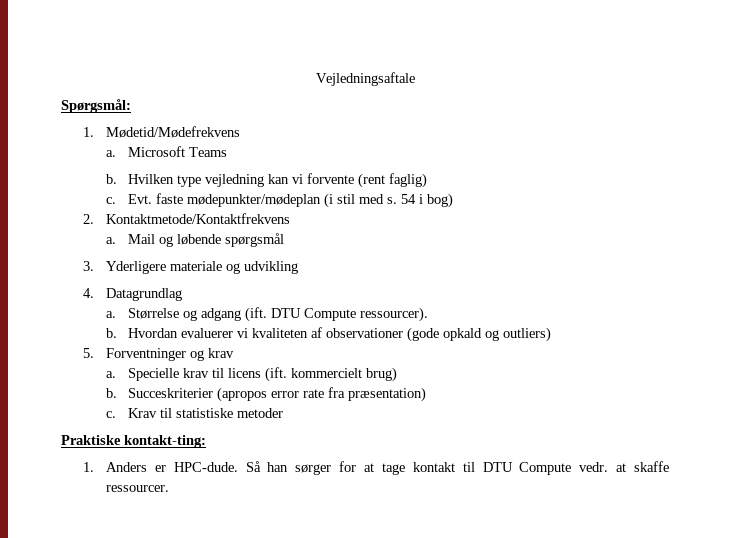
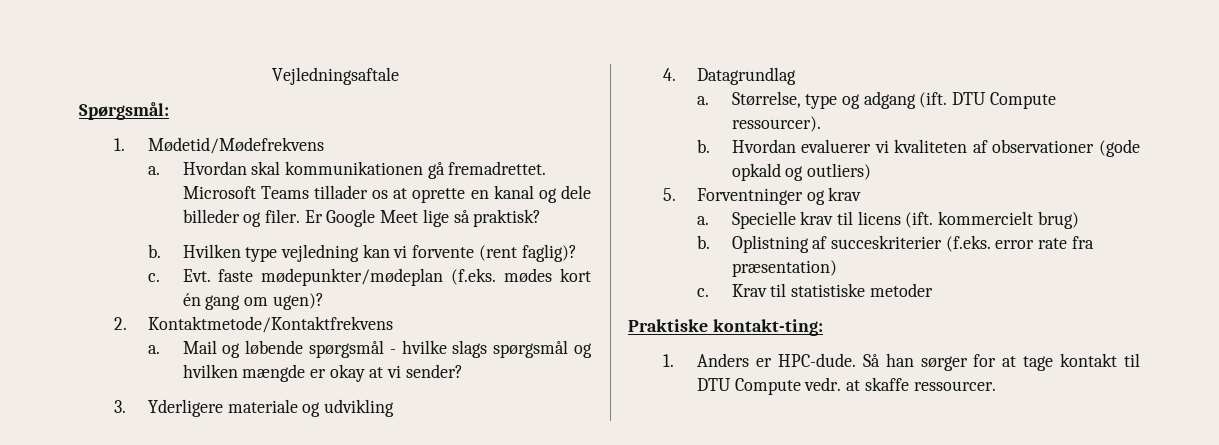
[128,146,228,157] Microsoft Teams -> [182,161,547,179] [182,185,591,203] [182,209,542,227] Hvordan skal kommunikationen gå fremadrettet. Microsoft Teams tillader os at oprette en kanal og dele billeder og filer. Er Google Meet lige så praktisk?
[389,173,428,188] faglig) -> [521,244,577,262] faglig)?
[324,193,454,208] (i stil med s. 54 i bog) -> [451,268,591,285] [182,293,324,310] (f.eks. mødes kort én gang om ugen)?
(285, 240) none -> [389,340,592,358] [182,364,463,382] - hvilke slags spørgsmål og hvilken mængde er okay at vi sender?
[128,308,180,319] Størrelse -> [731,91,838,109] Størrelse, type
[128,387,268,402] Succeskriterier (apropos -> [731,235,991,253] Oplistning af succeskriterier (f.eks.

